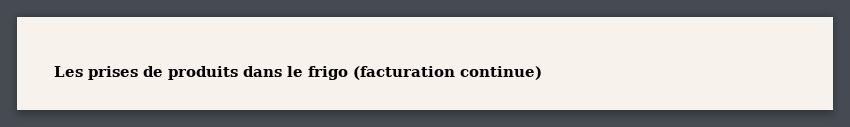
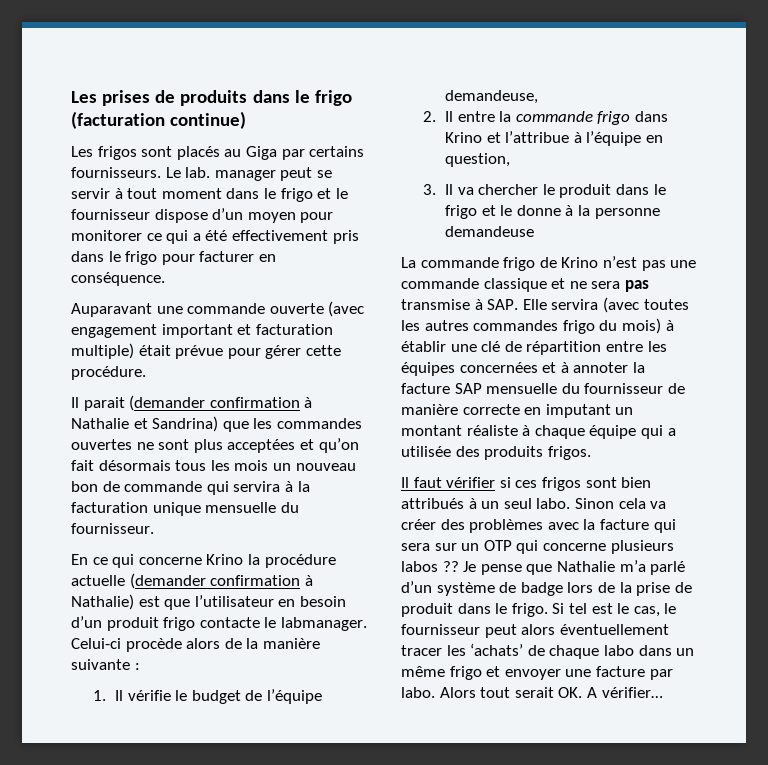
(542, 73) none -> [71,146,365,160] [71,167,332,181] [71,188,348,202] [71,208,334,223] [71,230,359,244] [71,251,276,265] [71,272,165,286] [71,301,365,317] [71,324,333,338] [71,343,341,359] [71,366,146,380] [71,395,313,411] [71,416,362,432] [71,438,359,453] [71,460,356,471] [71,481,310,495] [71,502,299,516] [71,523,154,534] [71,554,336,568] [71,573,313,589] [71,594,346,610] [71,616,367,631] [71,638,320,652] [71,659,140,670] [93,689,323,704] [445,90,539,104] [423,111,669,125] [445,131,664,146] [445,153,511,167] [423,184,666,198] [445,205,660,219] [445,226,535,237] [401,256,697,271] [401,278,649,292] [401,297,689,313] [401,318,674,334] [401,341,667,355] [401,362,645,376] [401,383,685,394] [401,404,634,418] [401,425,676,439] [401,446,591,460] [401,477,652,491] [401,498,667,509] [401,519,676,533] [401,540,674,554] [401,560,686,575] [401,581,692,596] [401,603,677,617] [401,624,669,638] [401,643,695,659] [401,666,673,680] [401,687,663,698] // Les frigos sont placés au Giga par certains fournisseurs. Le lab. manager peut se servir à tout moment dans le frigo et le fournisseur dispose d’un moyen pour monitorer ce qui a été effectivement pris dans le frigo pour facturer en conséquence. // Auparavant une commande ouverte (avec engagement important et facturation multiple) était prévue pour gérer cette procédure. // Il parait (demander confirmation à Nathalie et Sandrina) que les commandes ouvertes ne sont plus acceptées et qu’on fait désormais tous les mois un nouveau bon de commande qui servira à la facturation unique mensuelle du fournisseur. // En ce qui concerne Krino la procédure actuelle (demander confirmation à Nathalie) est que l’utilisateur en besoin d’un produit frigo contacte le labmanager. Celui-ci procède alors de la manière suivante : // 1. Il vérifie le budget de l’équipe demandeuse, // 2. Il entre la commande frigo dans Krino et l’attribue à l’équipe en question, // 3. Il va chercher le produit dans le frigo et le donne à la personne demandeuse // La commande frigo de Krino n’est pas une commande classique et ne sera pas transmise à SAP. Elle servira (avec toutes les autres commandes frigo du mois) à établir une clé de répartition entre les équipes concernées et à annoter la facture SAP mensuelle du fournisseur de manière correcte en imputant un montant réaliste à chaque équipe qui a utilisée des produits frigos. // Il faut vérifier si ces frigos sont bien attribués à un seul labo. Sinon cela va créer des problèmes avec la facture qui sera sur un OTP qui concerne plusieurs labos ?? Je pense que Nathalie m’a parlé d’un système de badge lors de la prise de produit dans le frigo. Si tel est le cas, le fournisseur peut alors éventuellement tracer les ‘achats’ de chaque labo dans un même frigo et envoyer une facture par labo. Alors tout serait OK. A vérifier…

